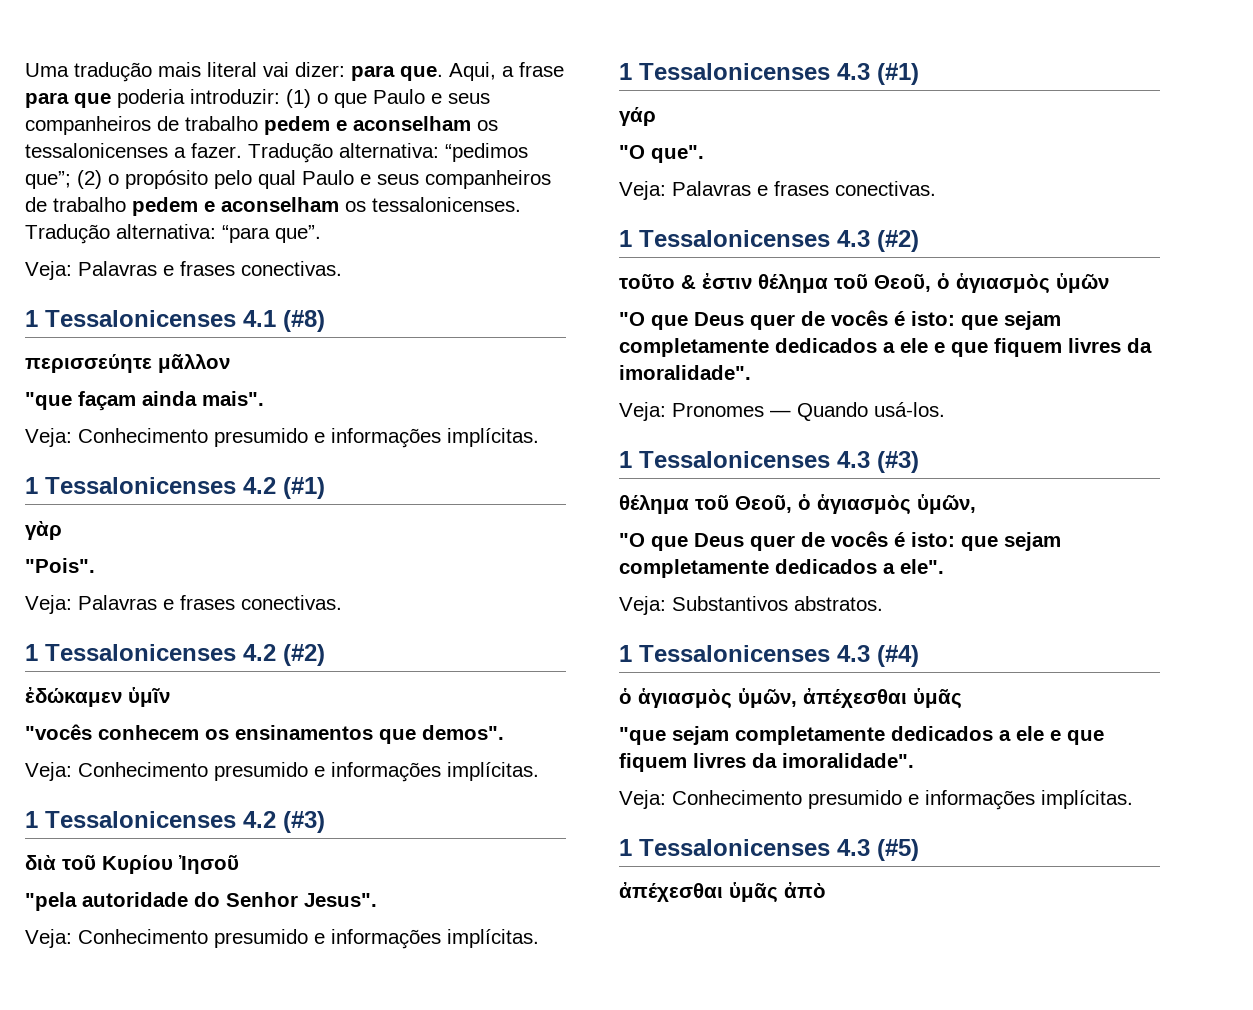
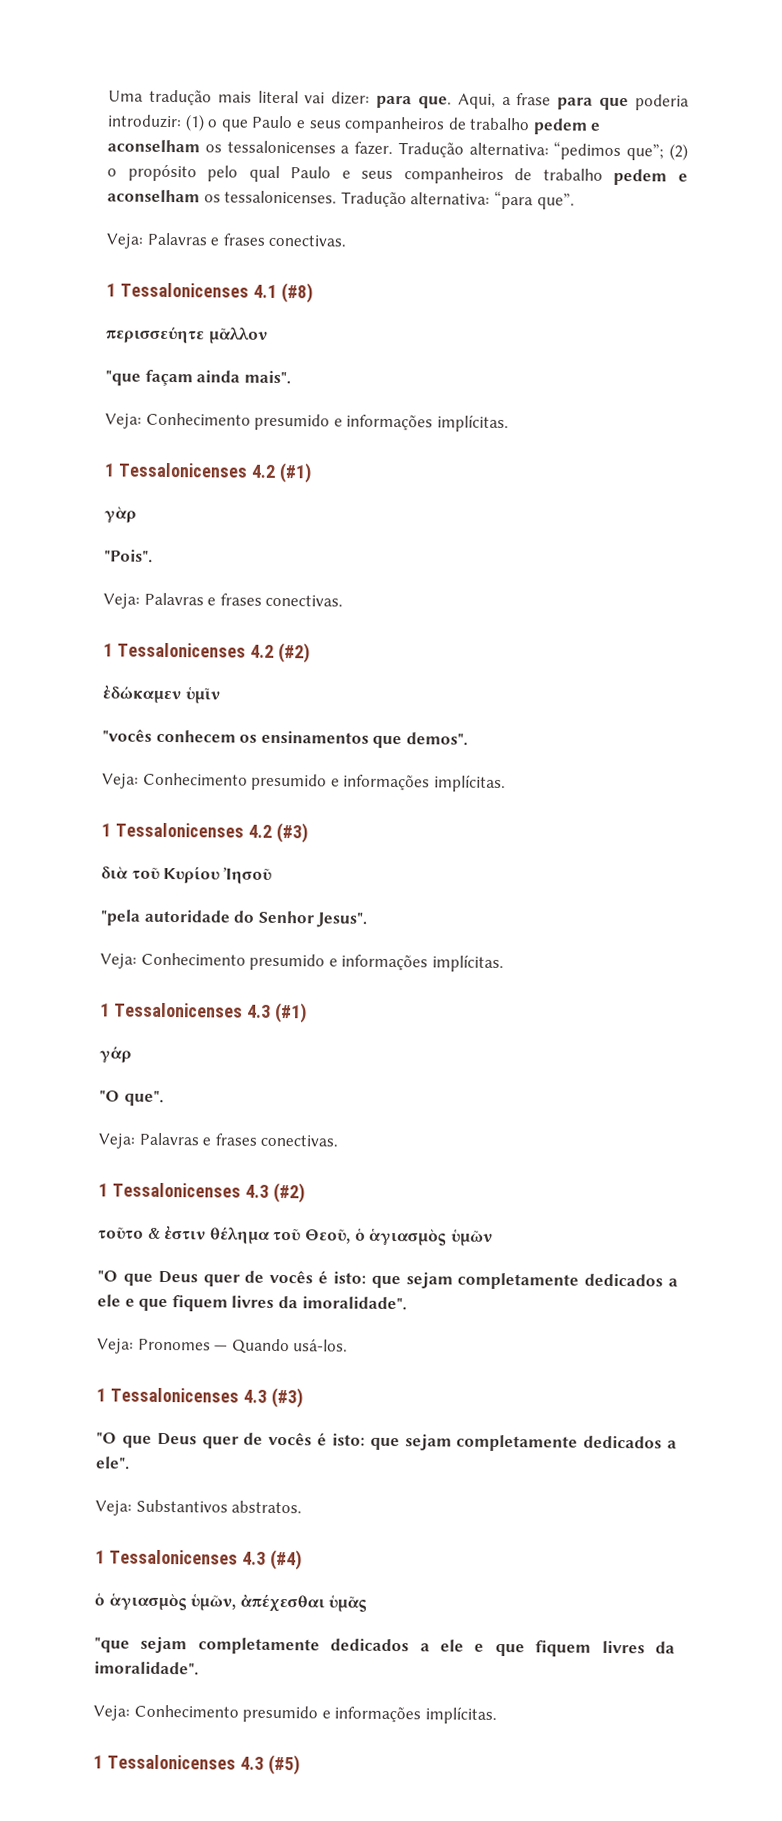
[619,494,976,515] // θέλημα τοῦ Θεοῦ, ὁ ἁγιασμὸς ὑμῶν, -> (303, 1398) none
[619,882,826,903] // ἀπέχεσθαι ὑμᾶς ἀπὸ -> (300, 1765) none

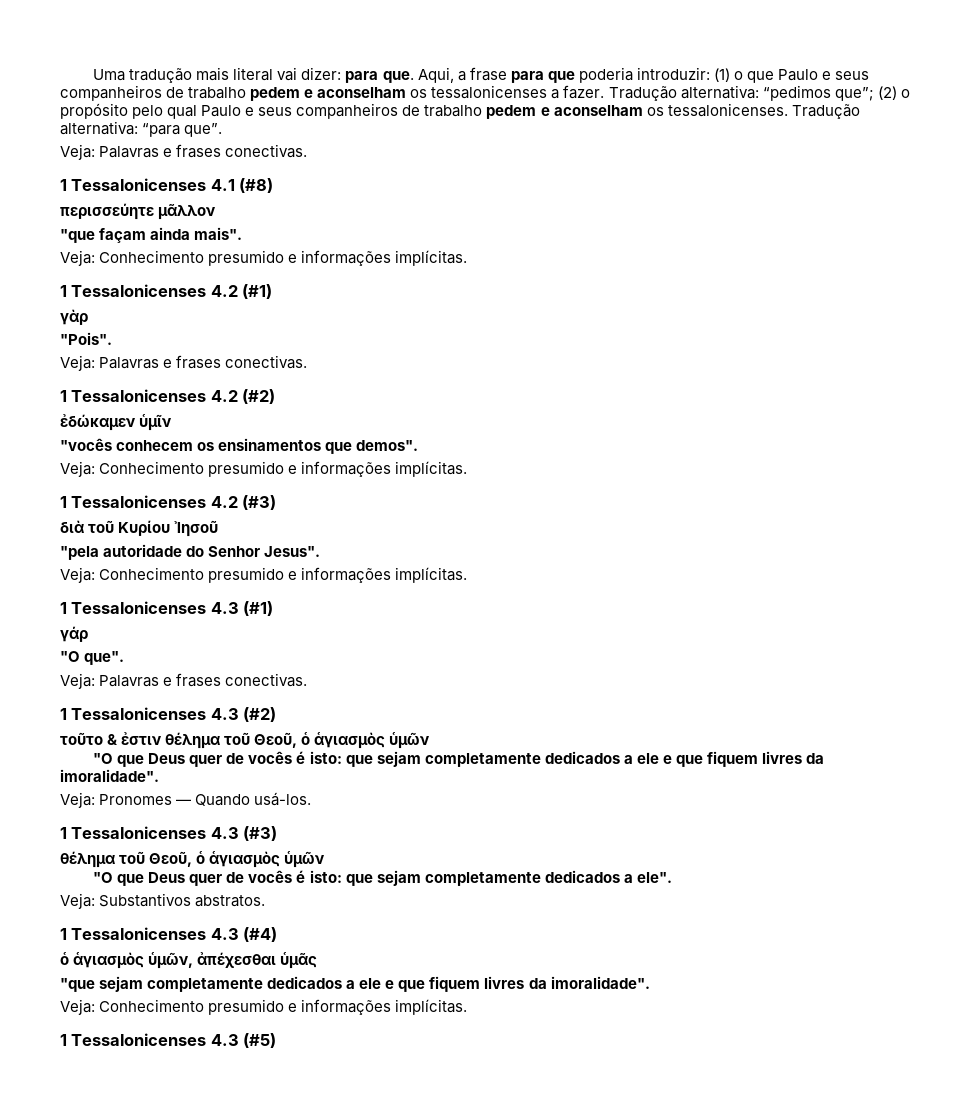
(303, 1398) none -> [60,851,325,868] // θέλημα τοῦ Θεοῦ, ὁ ἁγιασμὸς ὑμῶν

